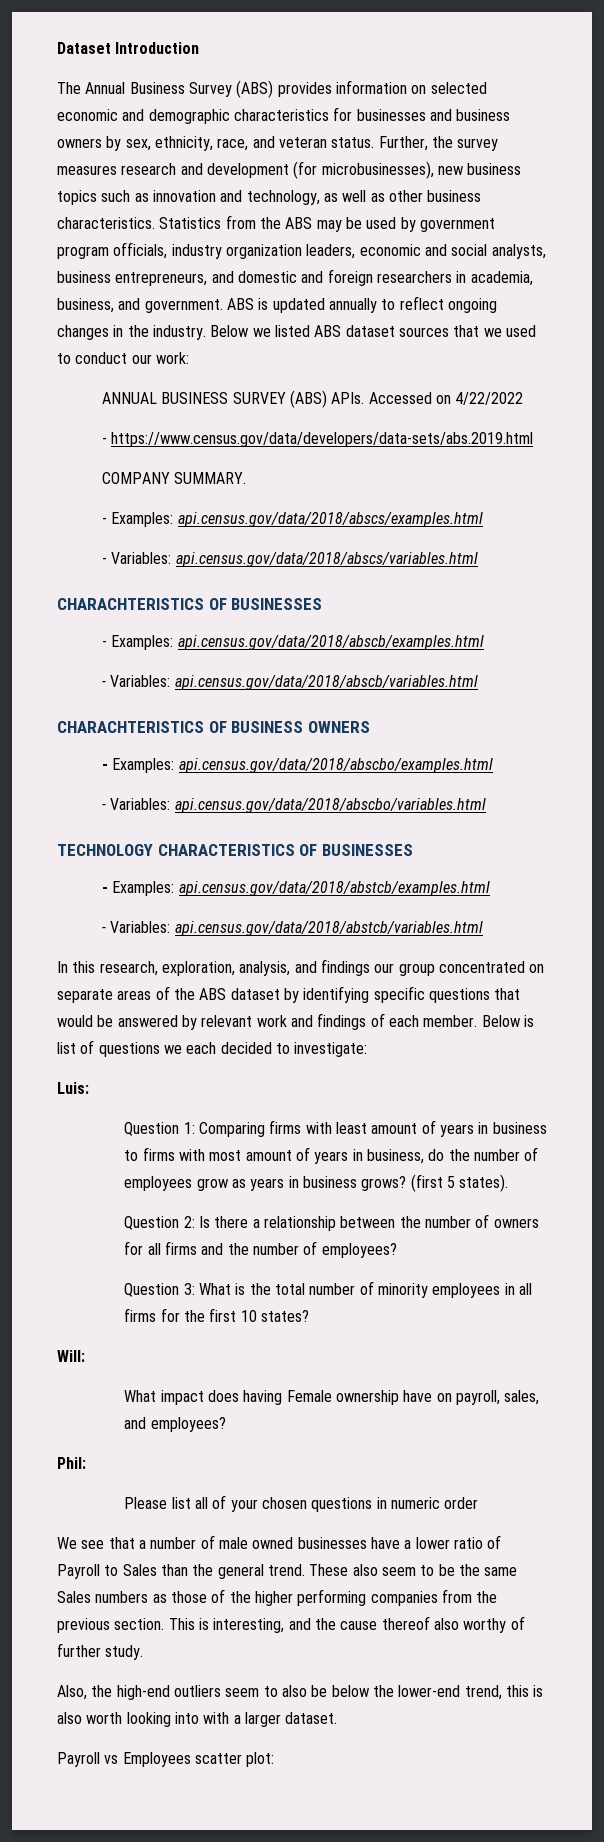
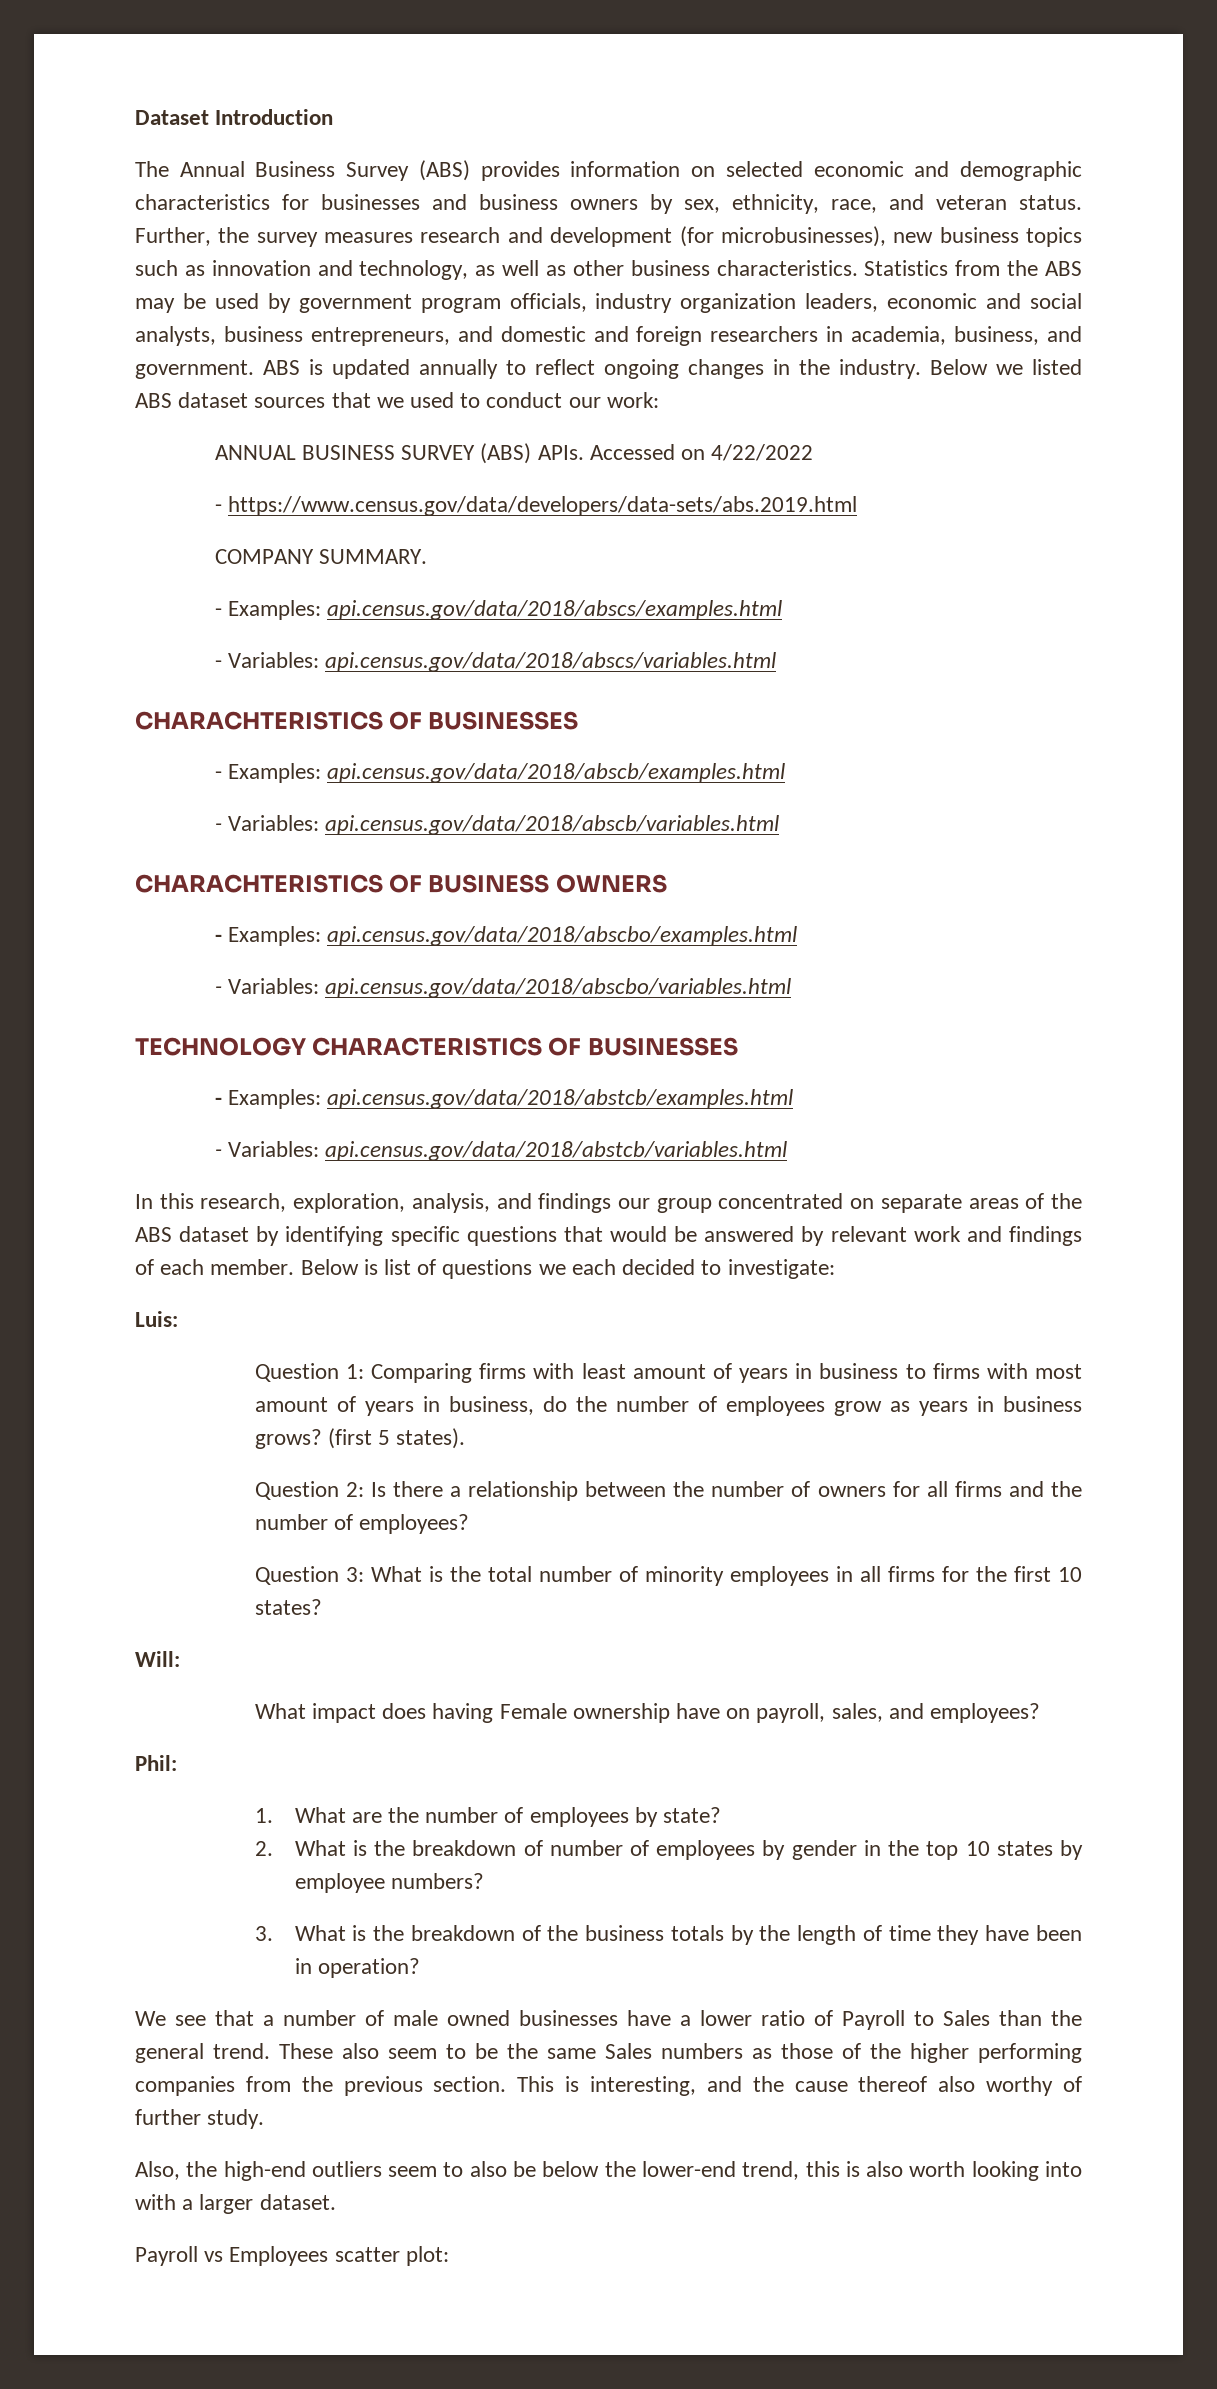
[124,1495,479,1512] Please list all of your chosen questions in numeric order -> [254,1807,722,1827] [254,1840,1084,1860] [294,1873,484,1893] [254,1925,1082,1945] [294,1958,420,1978] 1. What are the number of employees by state? // 2. What is the breakdown of number of employees by gender in the top 10 states by employee numbers? // 3. What is the breakdown of the business totals by the length of time they have been in operation?

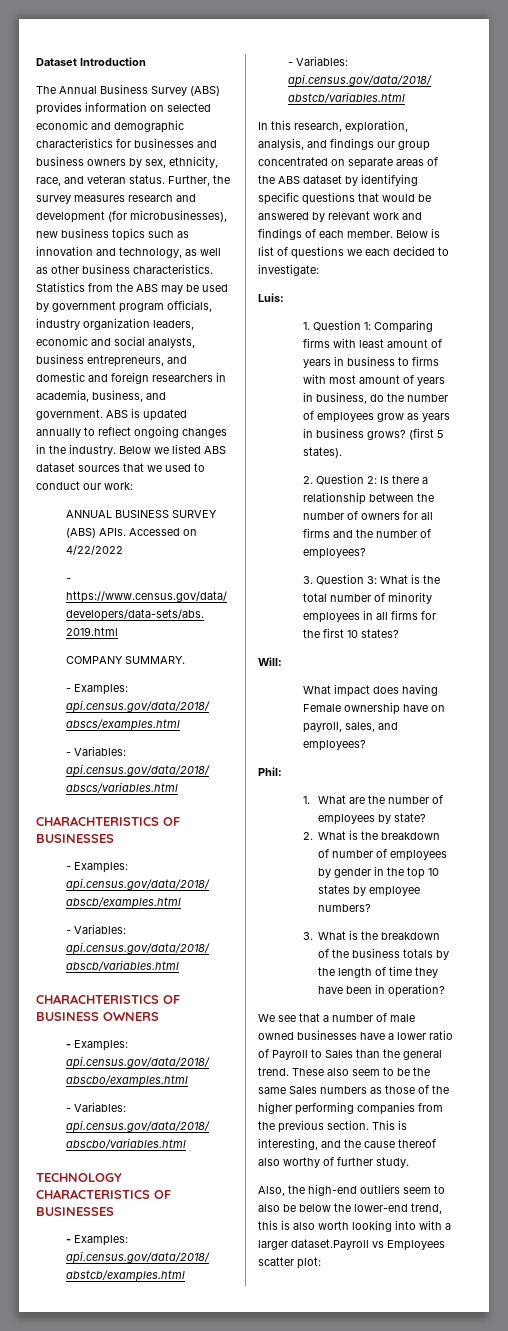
(178, 1319) none -> [302,322,310,330] 1.
(466, 1438) none -> [302,476,313,484] 2.
(470, 1524) none -> [302,576,313,584] 3.
[259,2194,336,2210] [135,2246,198,2266] dataset. // Payroll -> [291,1239,369,1250] dataset.Payroll

